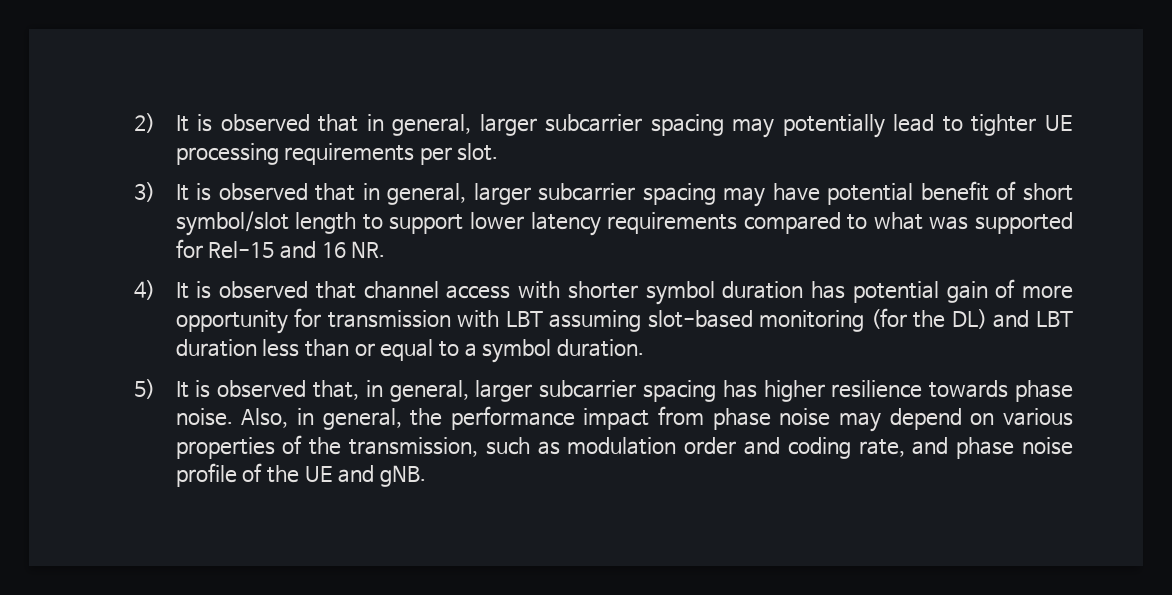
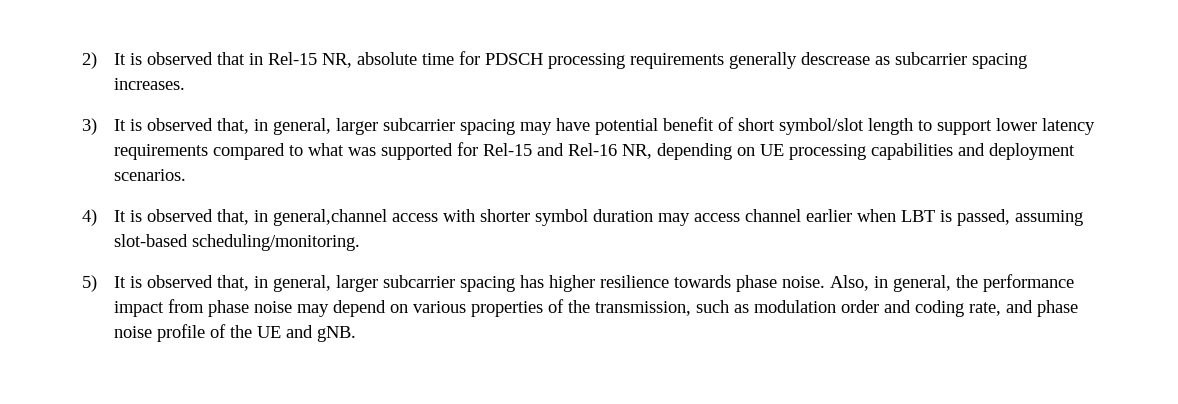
[392,114,1073,138] [175,143,499,165] general, larger subcarrier spacing may potentially lead to tighter UE processing requirements per slot. -> [268,51,1028,69] [114,78,186,90] Rel-15 NR, absolute time for PDSCH processing requirements generally descrease as subcarrier spacing increases.
[315,183,356,201] that -> [217,118,250,134] that,
[321,241,386,258] 16 NR. -> [568,143,1076,160] [114,169,187,181] Rel-16 NR, depending on UE processing capabilities and deployment scenarios.
[315,281,439,299] that channel -> [217,209,388,226] that, in general,channel
[811,279,1074,303] [175,308,1074,334] [175,339,644,363] has potential gain of more opportunity for transmission with LBT assuming slot-based monitoring (for the DL) and LBT duration less than or equal to a symbol duration. -> [658,209,1084,226] [114,234,361,251] may access channel earlier when LBT is passed, assuming slot-based scheduling/monitoring.

